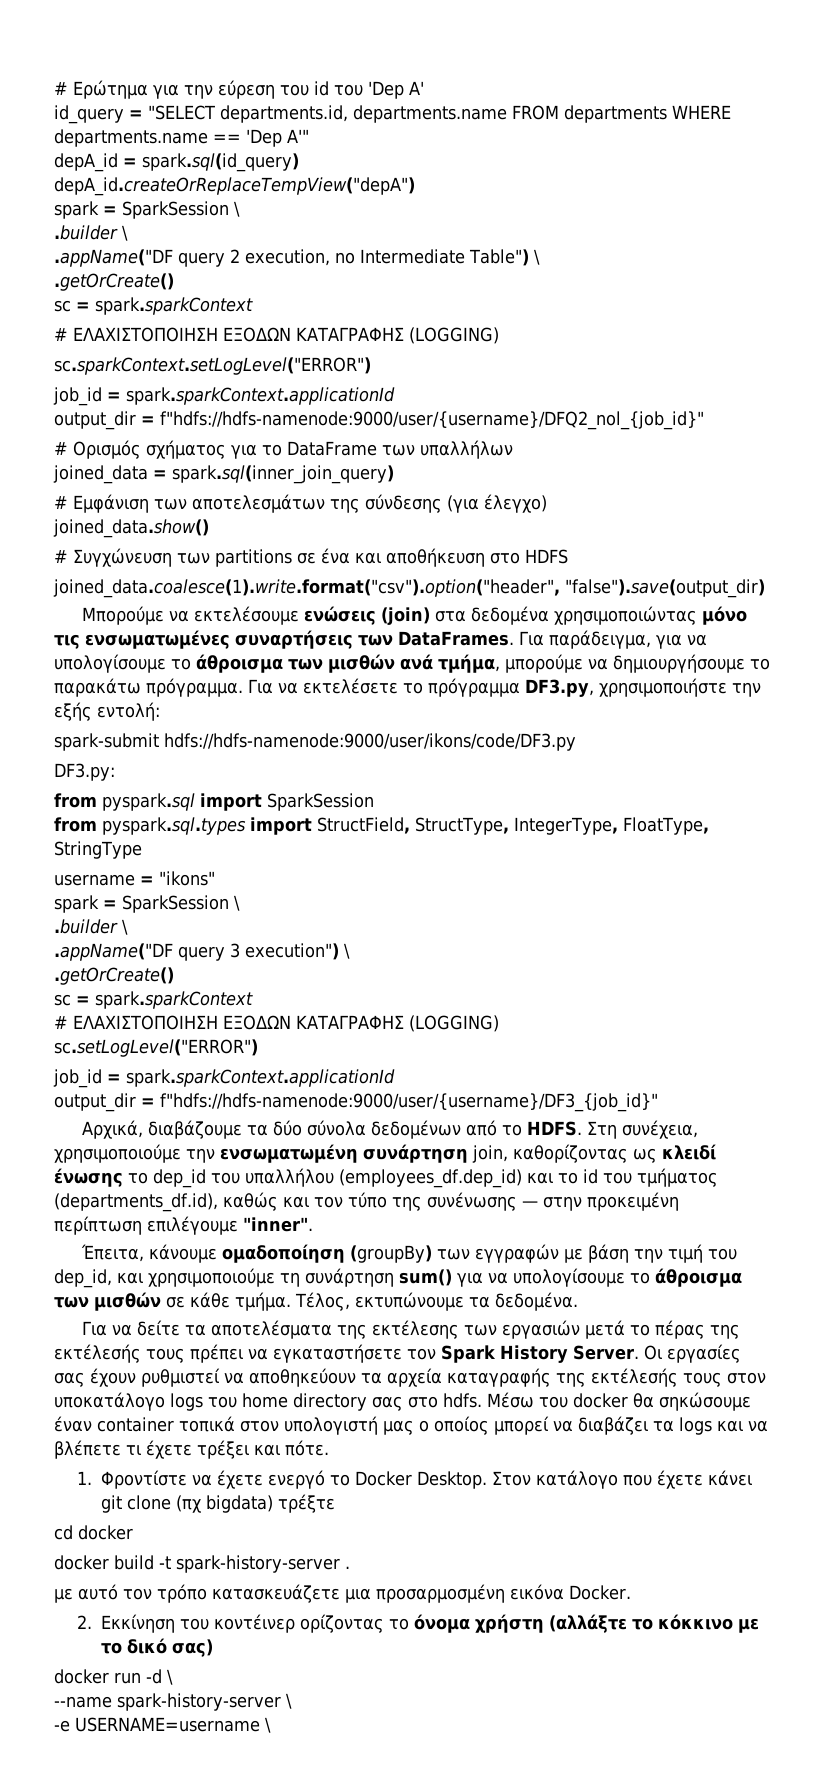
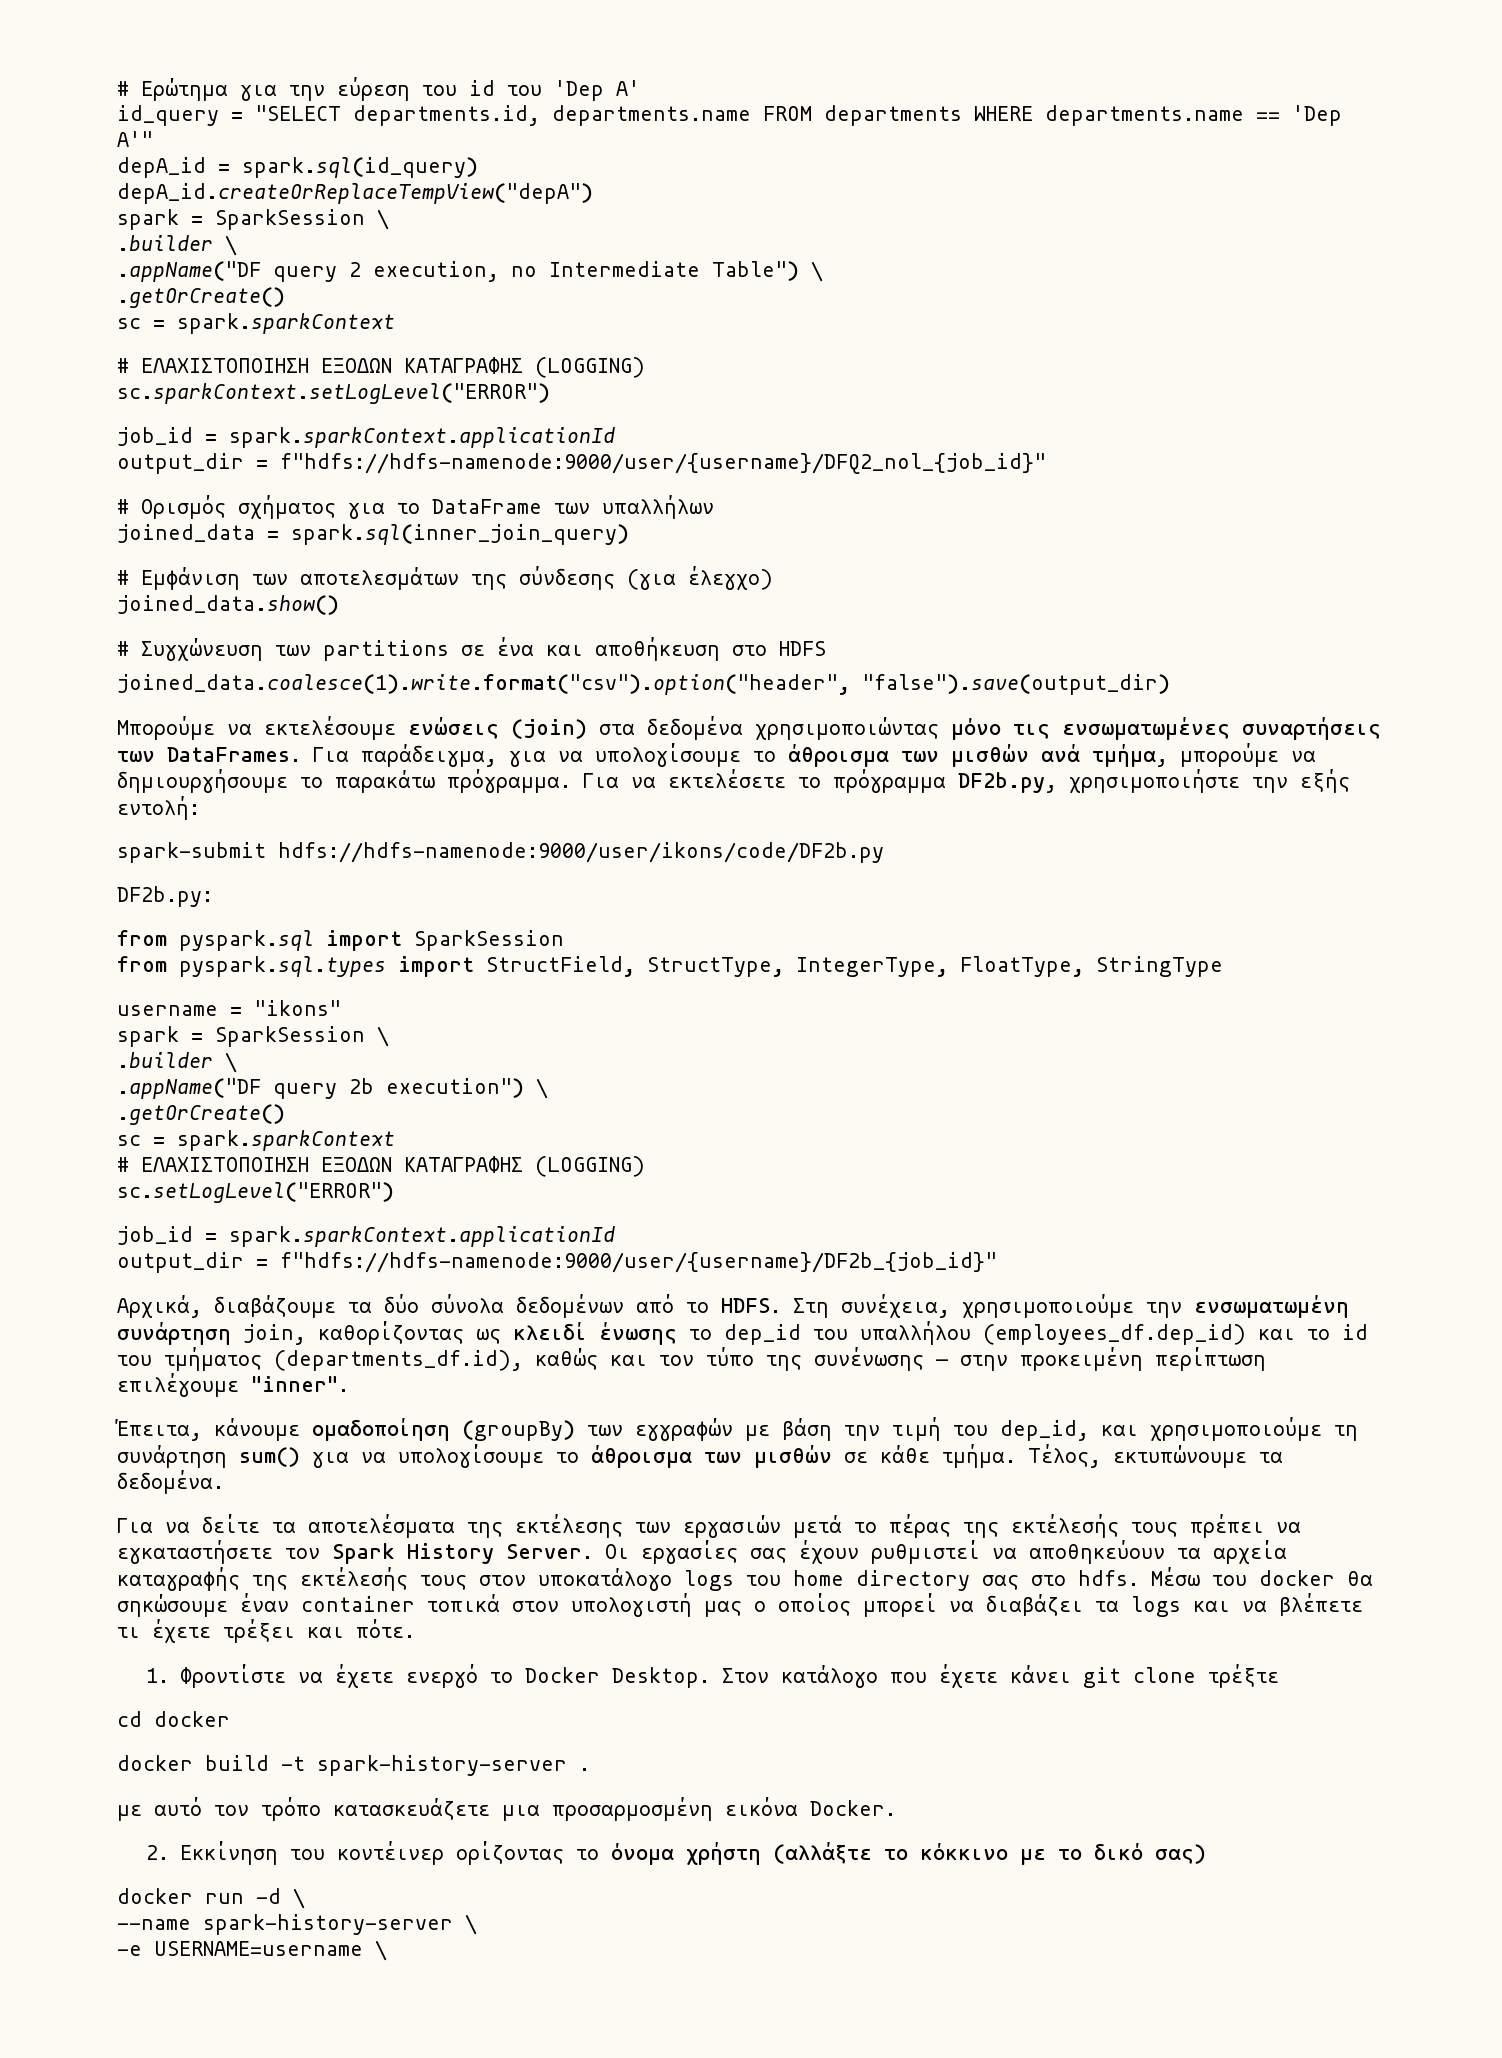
[525,679,594,697] DF3.py, -> [958,772,1057,793] DF2b.py,
[164,733,576,751] [54,763,115,781] hdfs://hdfs-namenode:9000/user/ikons/code/DF3.py // DF3.py: -> [278,842,884,863] [117,886,213,907] hdfs://hdfs-namenode:9000/user/ikons/code/DF2b.py // DF2b.py:
[230,943,240,958] 3 -> [349,1078,374,1094] 2b
[160,1093,658,1112] f"hdfs://hdfs-namenode:9000/user/{username}/DF3_{job_id}" -> [280,1252,997,1273] f"hdfs://hdfs-namenode:9000/user/{username}/DF2b_{job_id}"
[175,1495,273,1513] (πχ bigdata) -> (1196, 1675) none

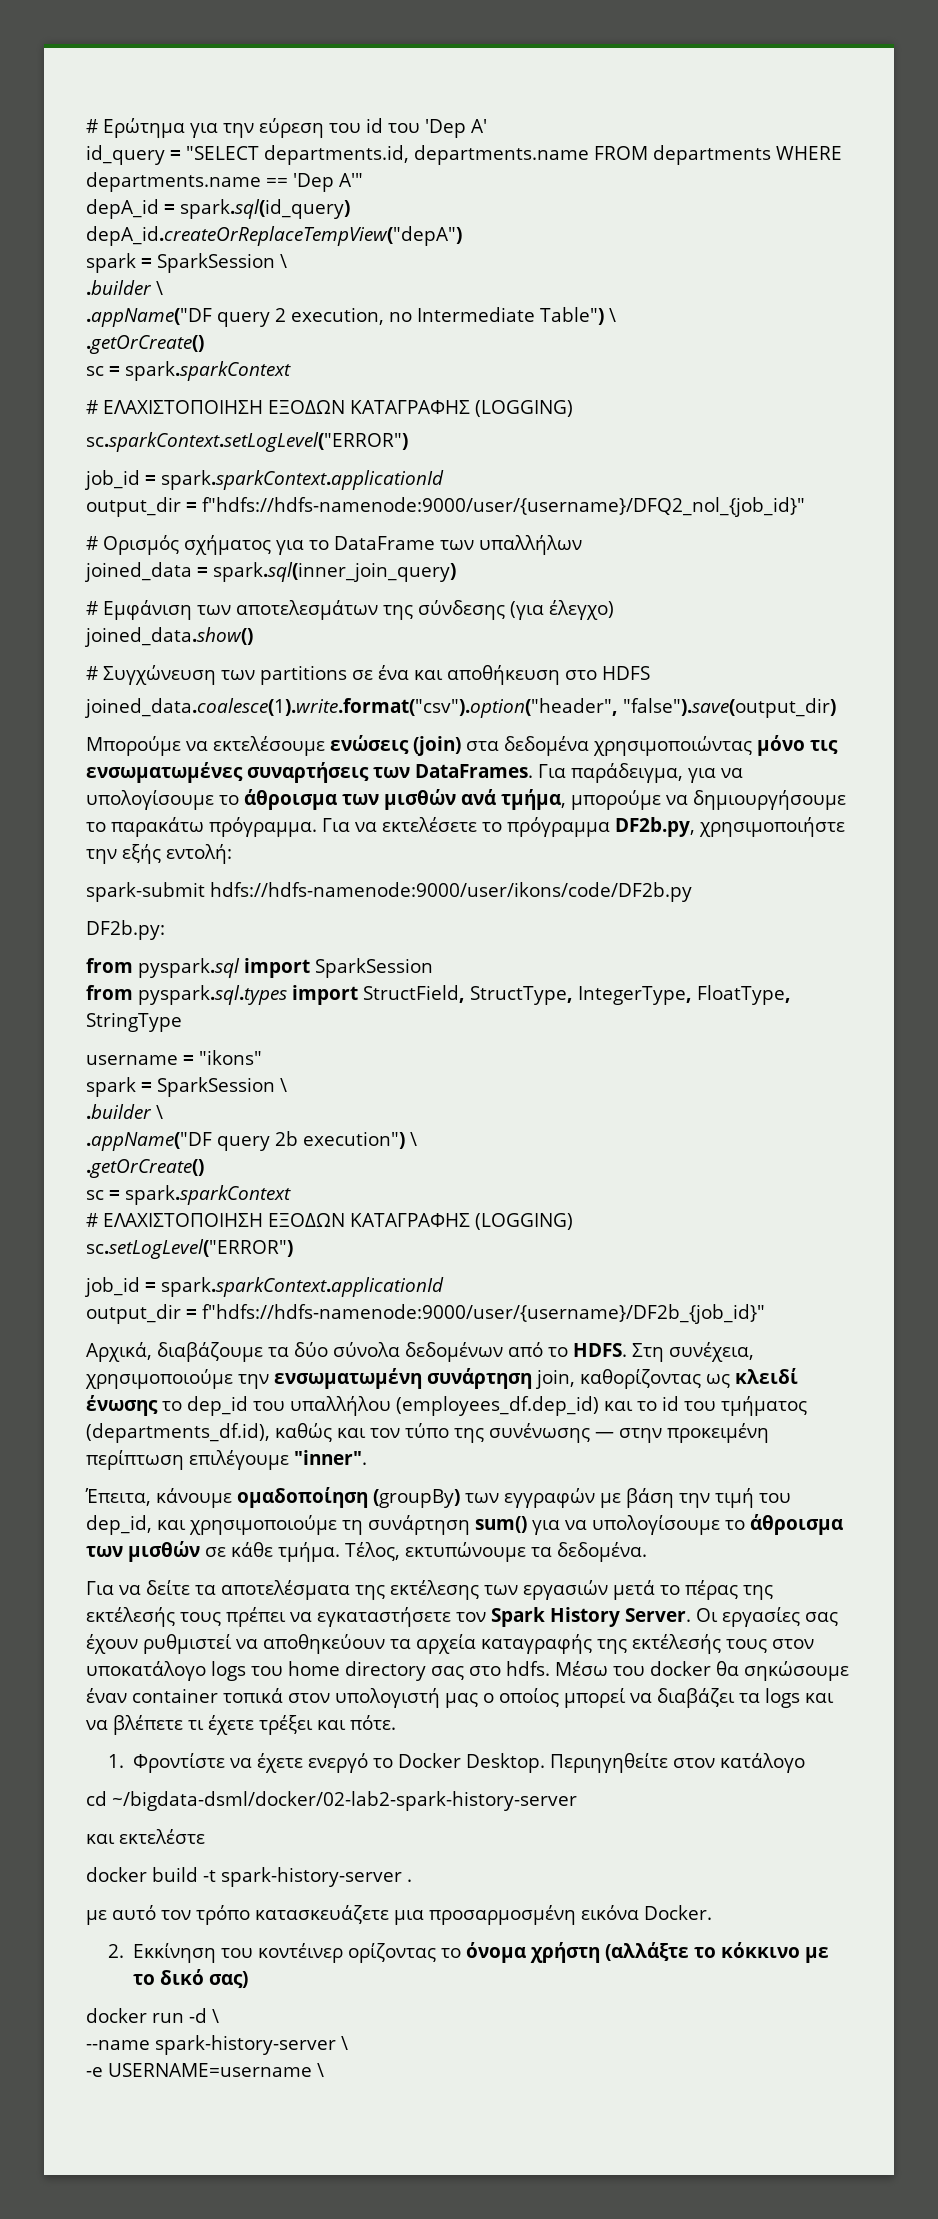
[721,1668,769,1683] Στον -> [550,1753,716,1773] Περιηγηθείτε στον
[889,1664,1279,1689] [117,1711,230,1727] που έχετε κάνει git clone τρέξτε // cd docker -> [86,1791,577,1811] [86,1829,205,1844] // cd ~/bigdata-dsml/docker/02-lab2-spark-history-server // και εκτελέστε

